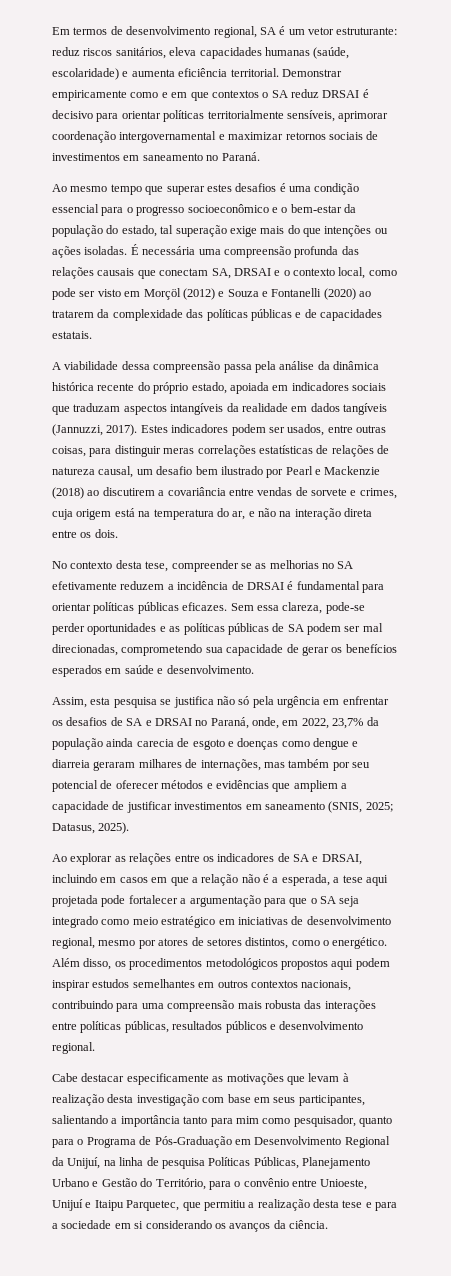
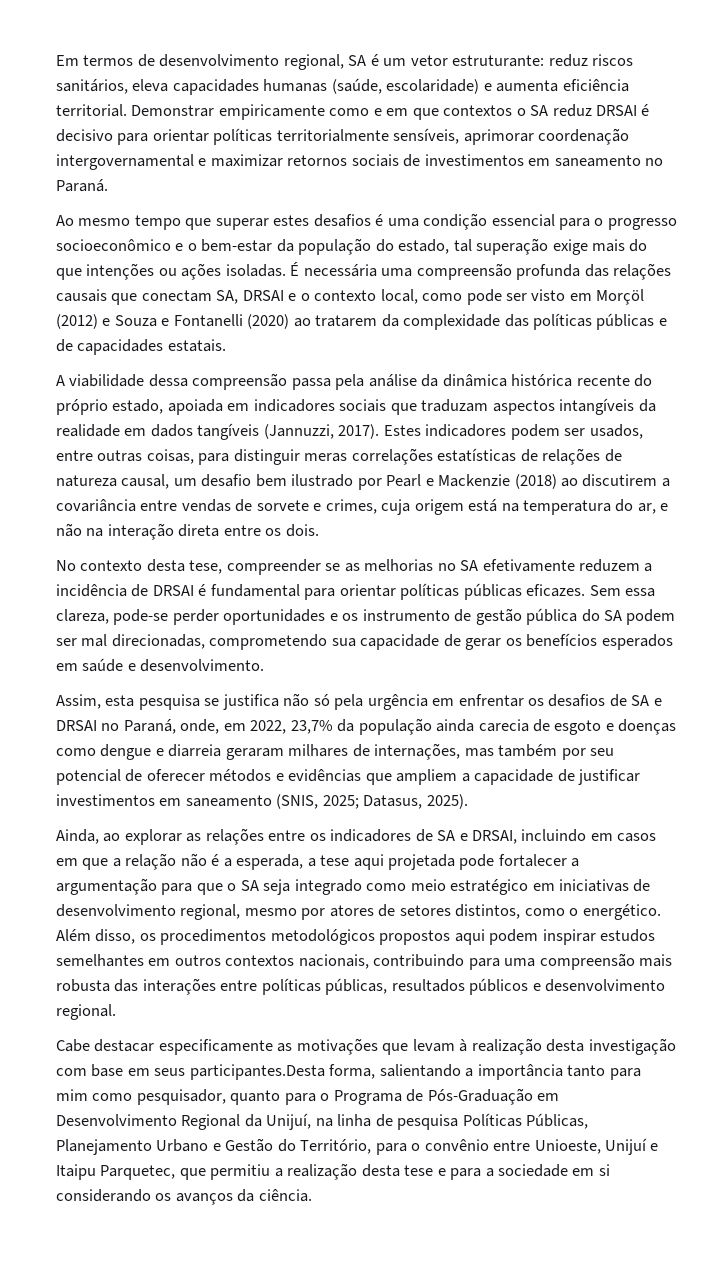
[169,623,285,635] as políticas públicas de -> [342,608,600,625] os instrumento de gestão pública do
[52,854,67,862] Ao -> [56,829,121,844] Ainda, ao
[298,1095,365,1106] participantes, -> [189,1064,376,1080] participantes.Desta forma,

